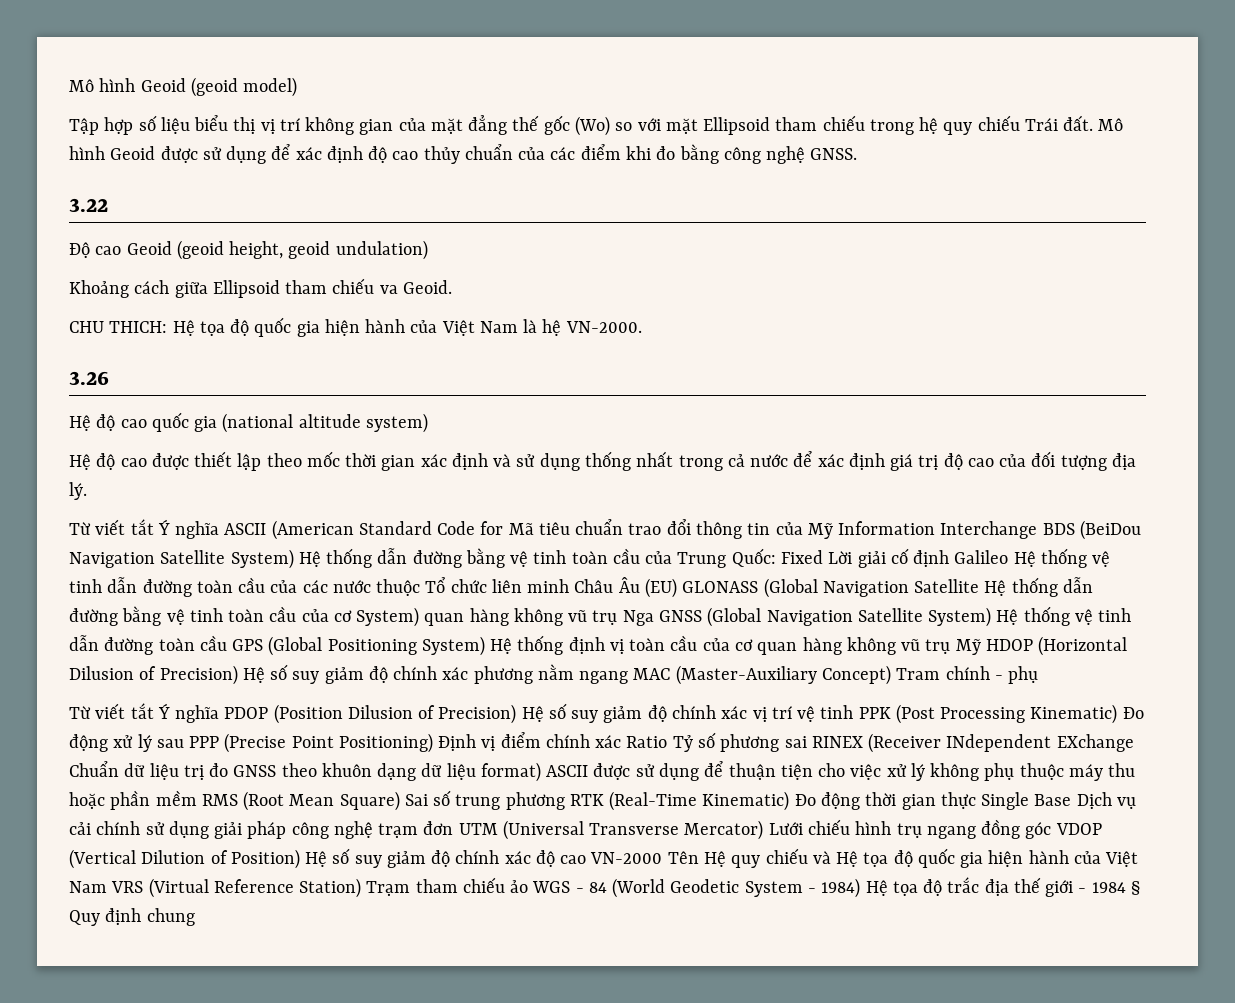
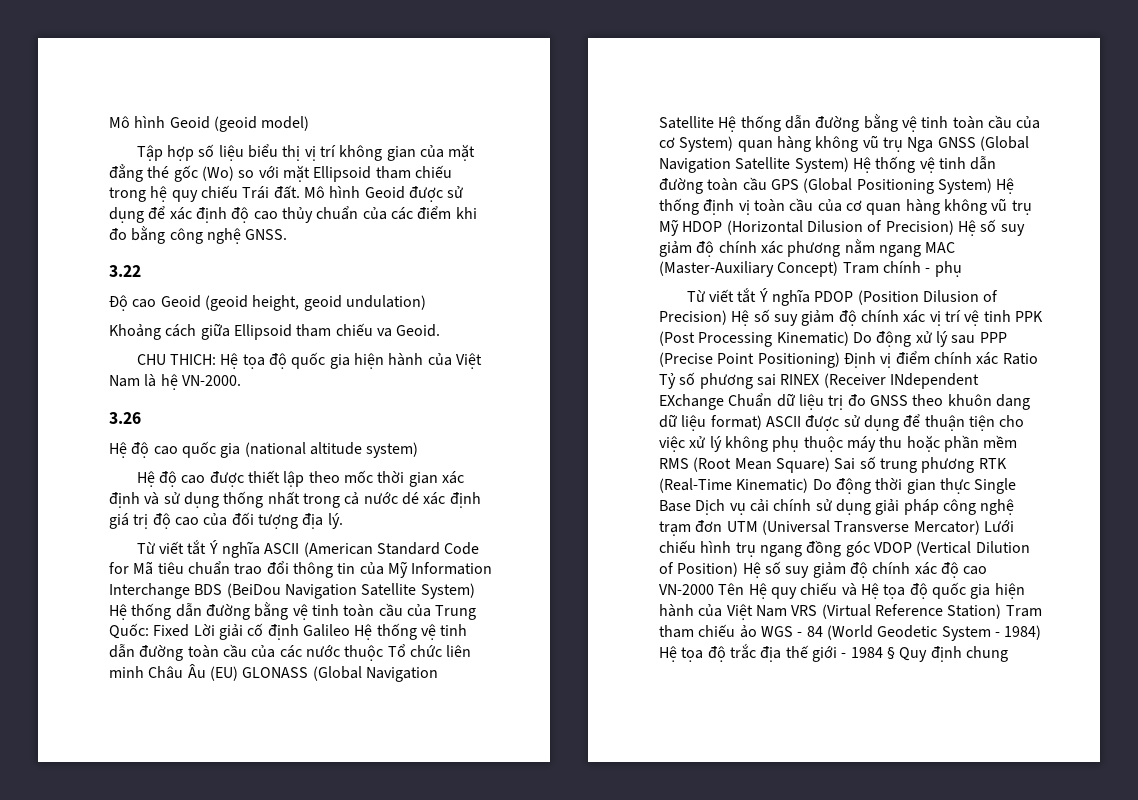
[512,115,540,131] thế -> [147,166,170,178] thé
[793,451,813,467] để -> [401,492,419,505] dé
[1122,707,1144,719] Đo -> [852,332,872,343] Do
[377,763,417,781] dạng -> [995,394,1030,410] dang
[794,794,816,806] Đo -> [812,479,832,490] Do
[366,881,411,896] Trạm -> [1005,605,1042,617] Tram

